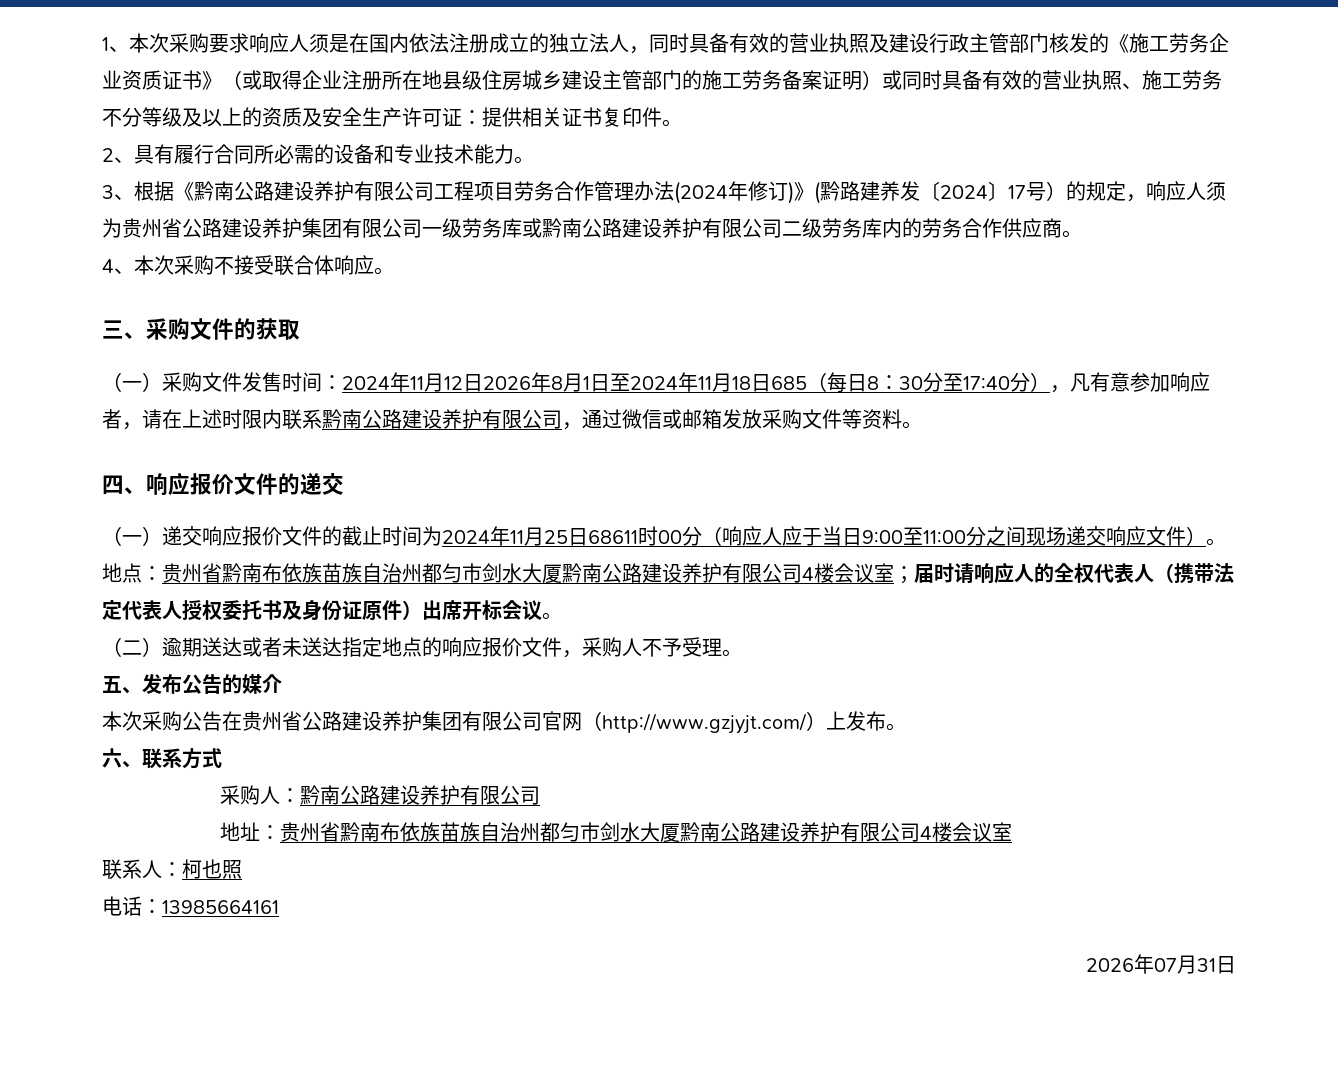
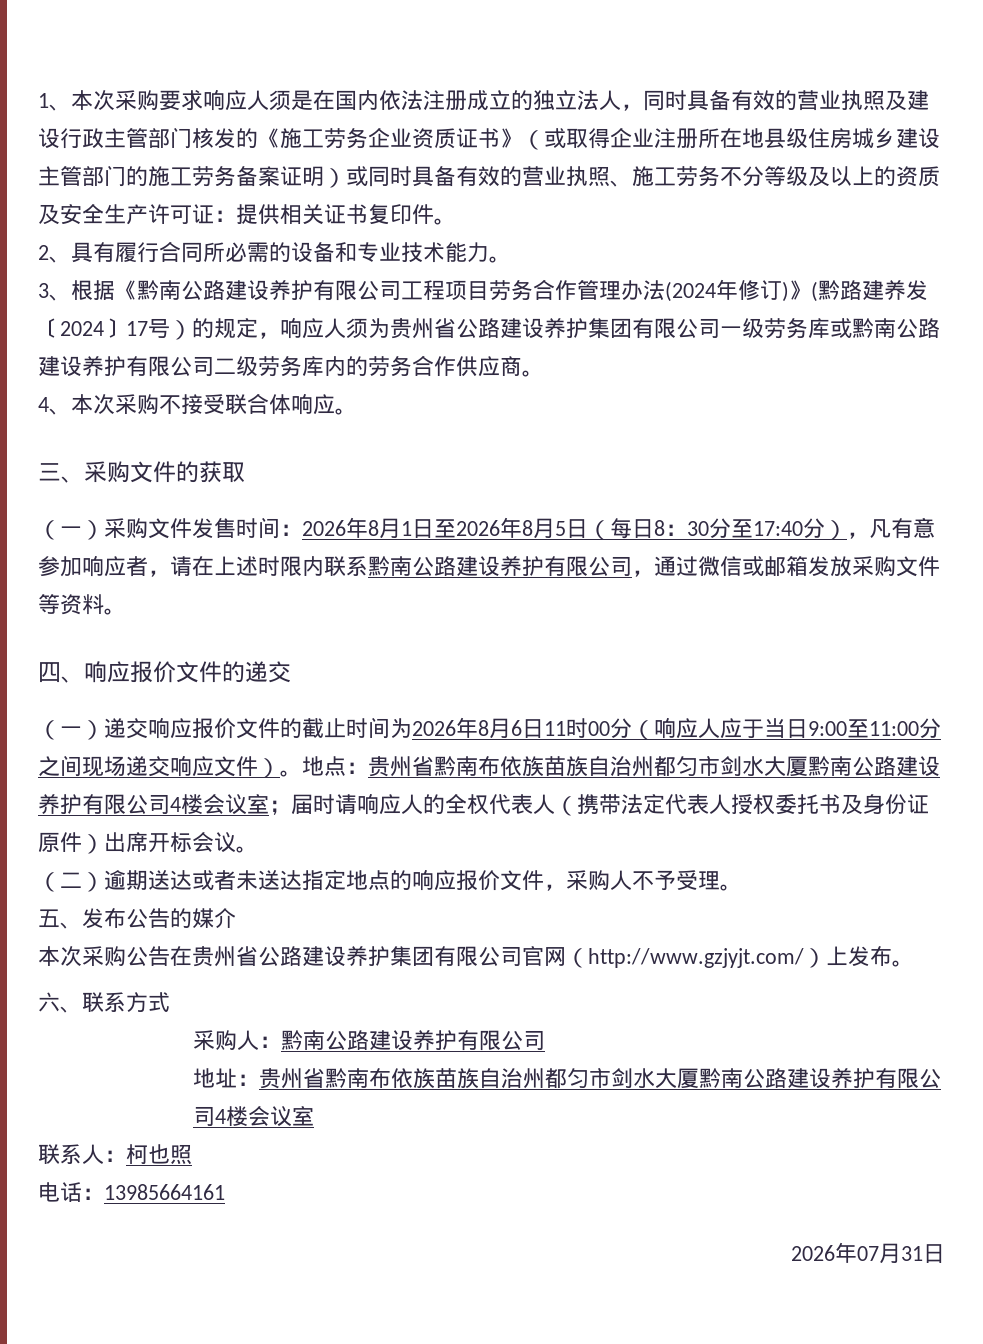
[342,372,483,392] 2024年11月12日 -> (302, 530) none
[630,372,807,392] 2024年11月18日685 -> [456,517,588,539] 2026年8月5日
[442,526,638,546] 2024年11月25日68611 -> [412,717,566,739] 2026年8月6日11

